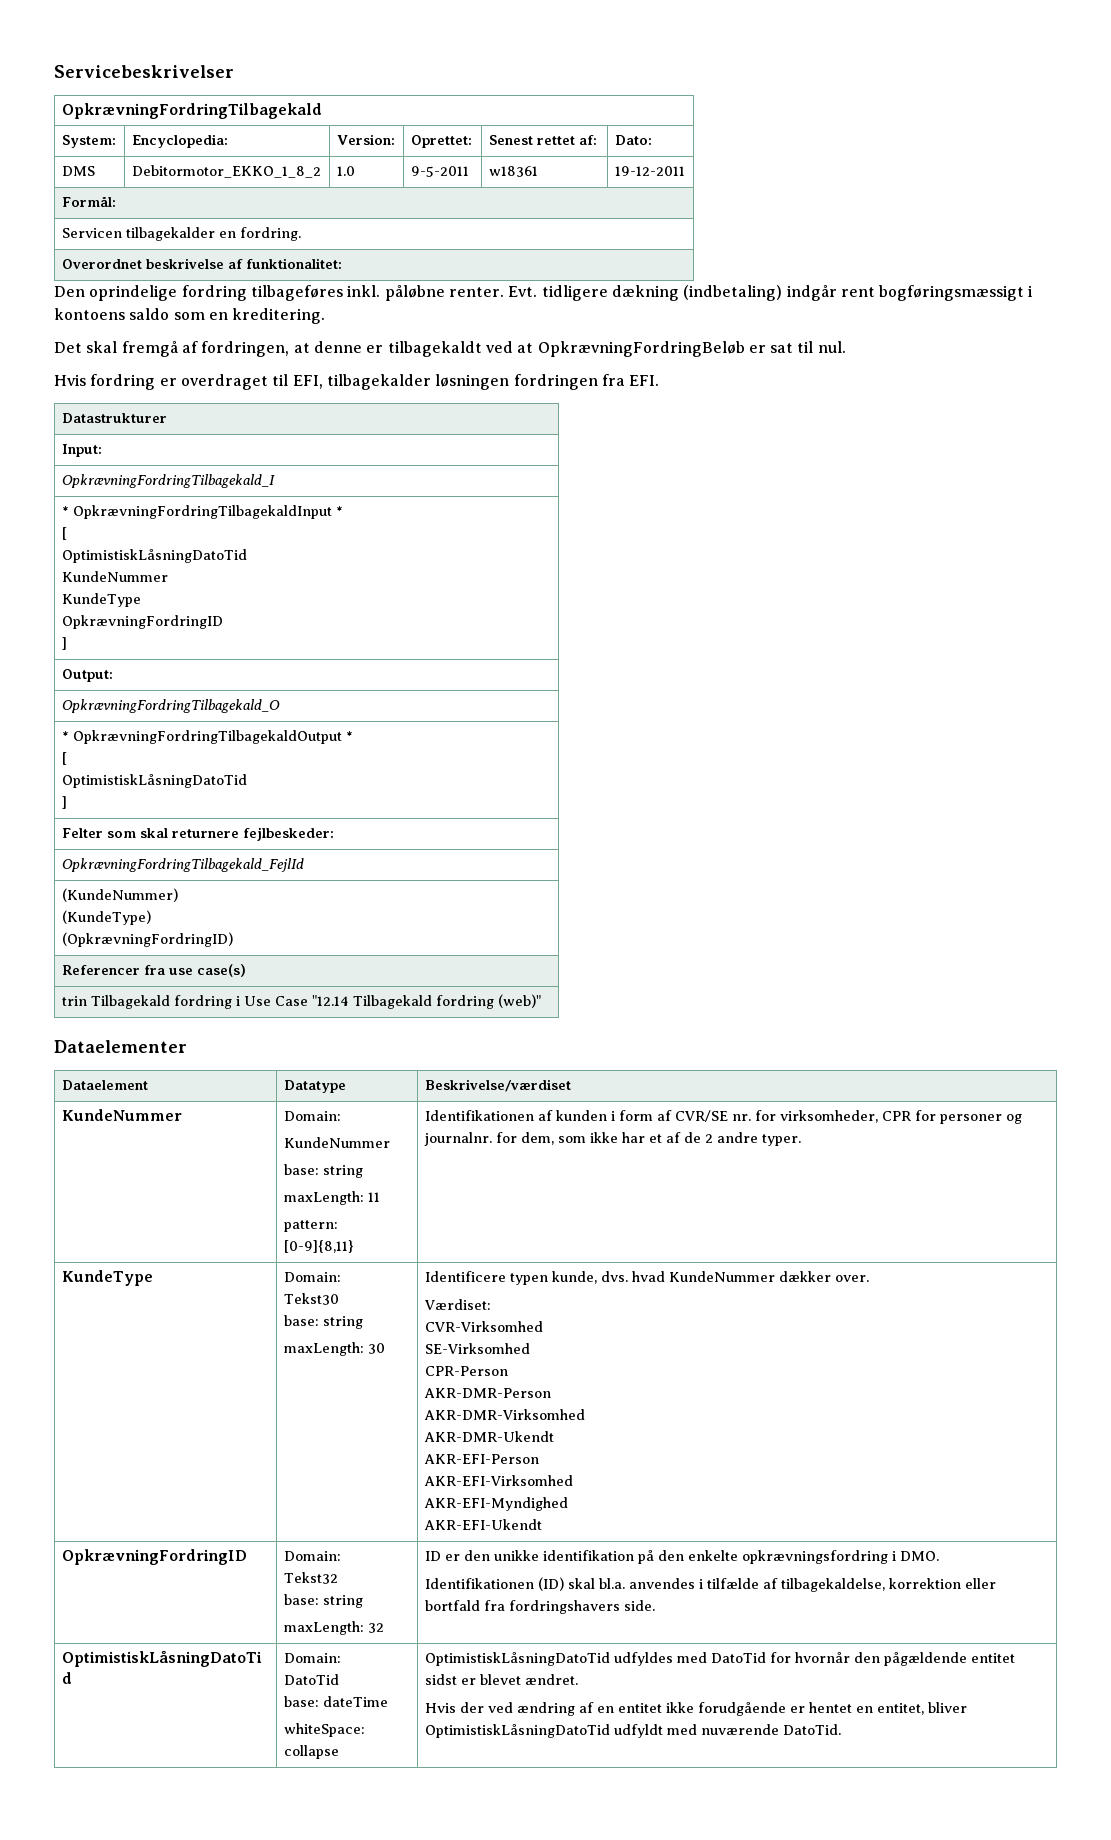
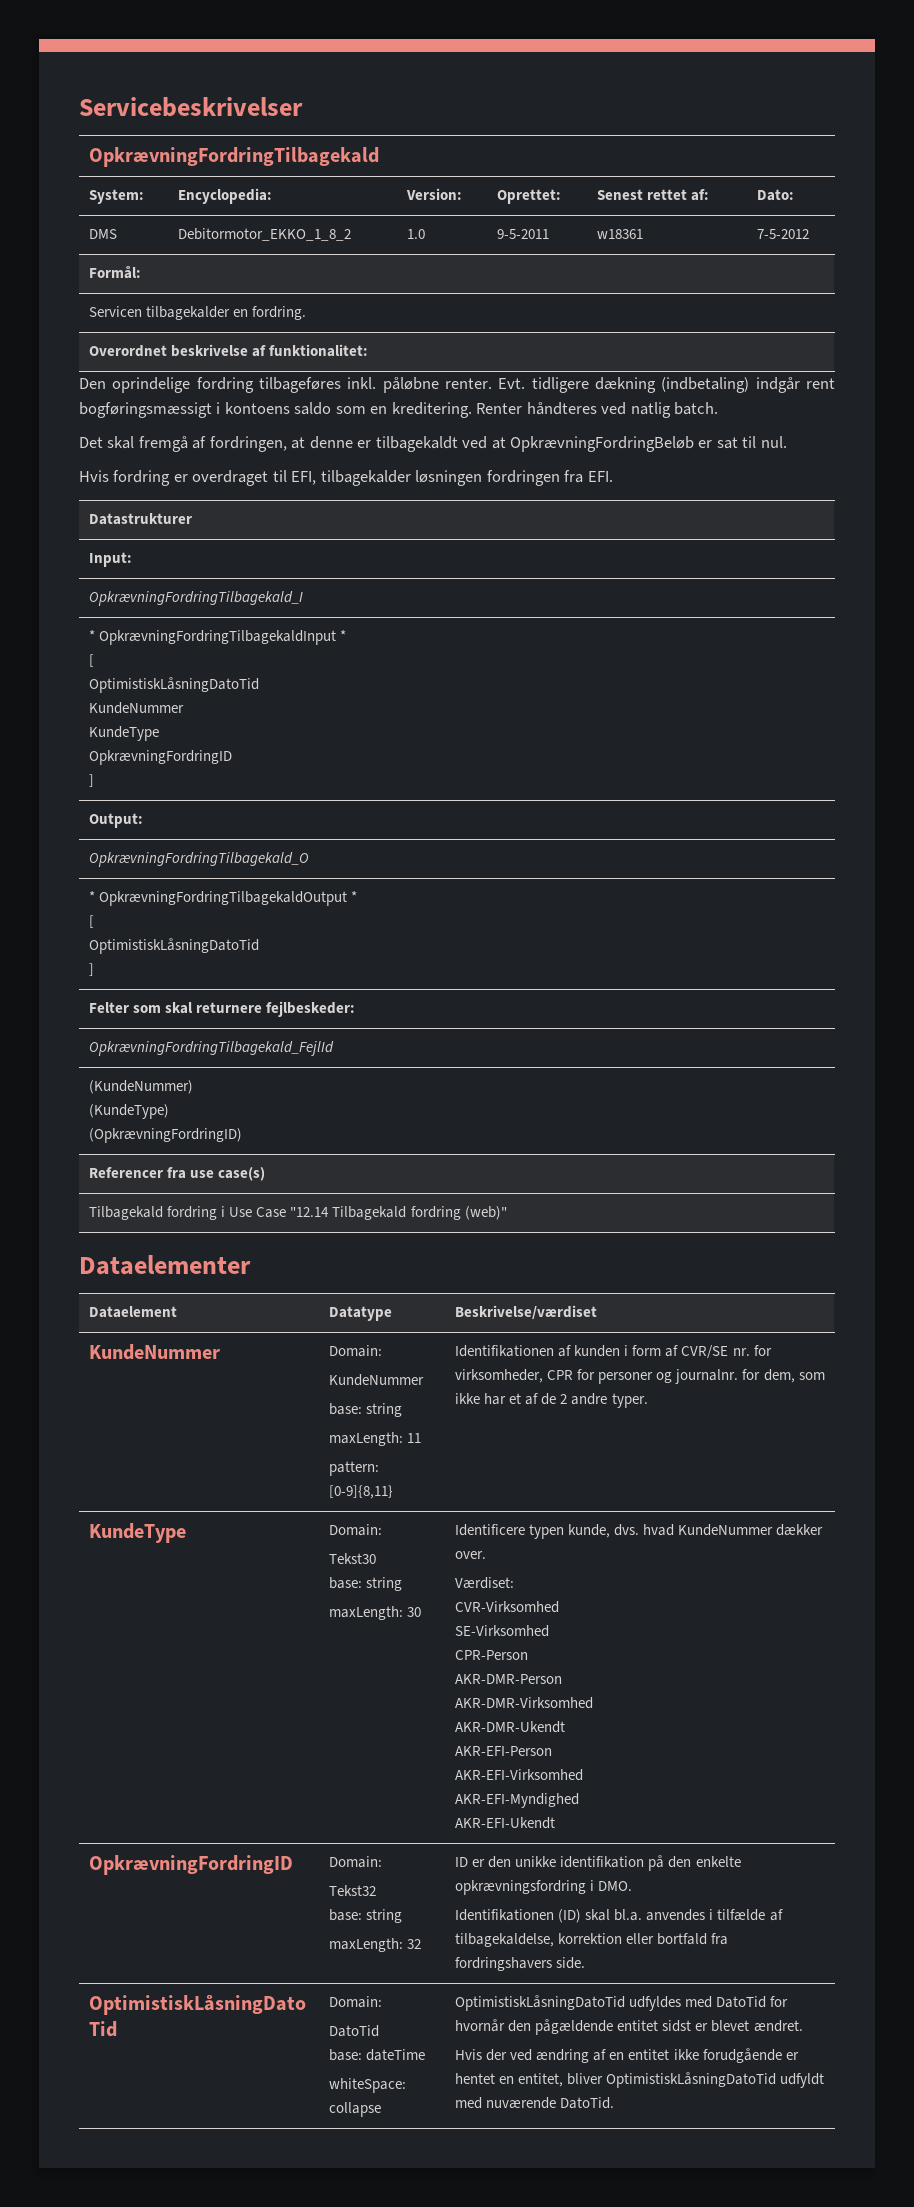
[614,166,685,176] 19-12-2011 -> [757,229,810,239] 7-5-2012
(326, 316) none -> [476,402,719,418] Renter håndteres ved natlig batch.
[61,996,87,1006] trin -> (266, 1174) none

